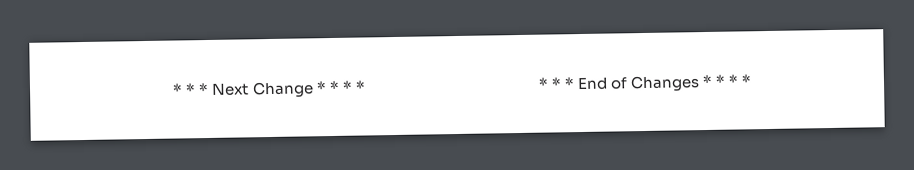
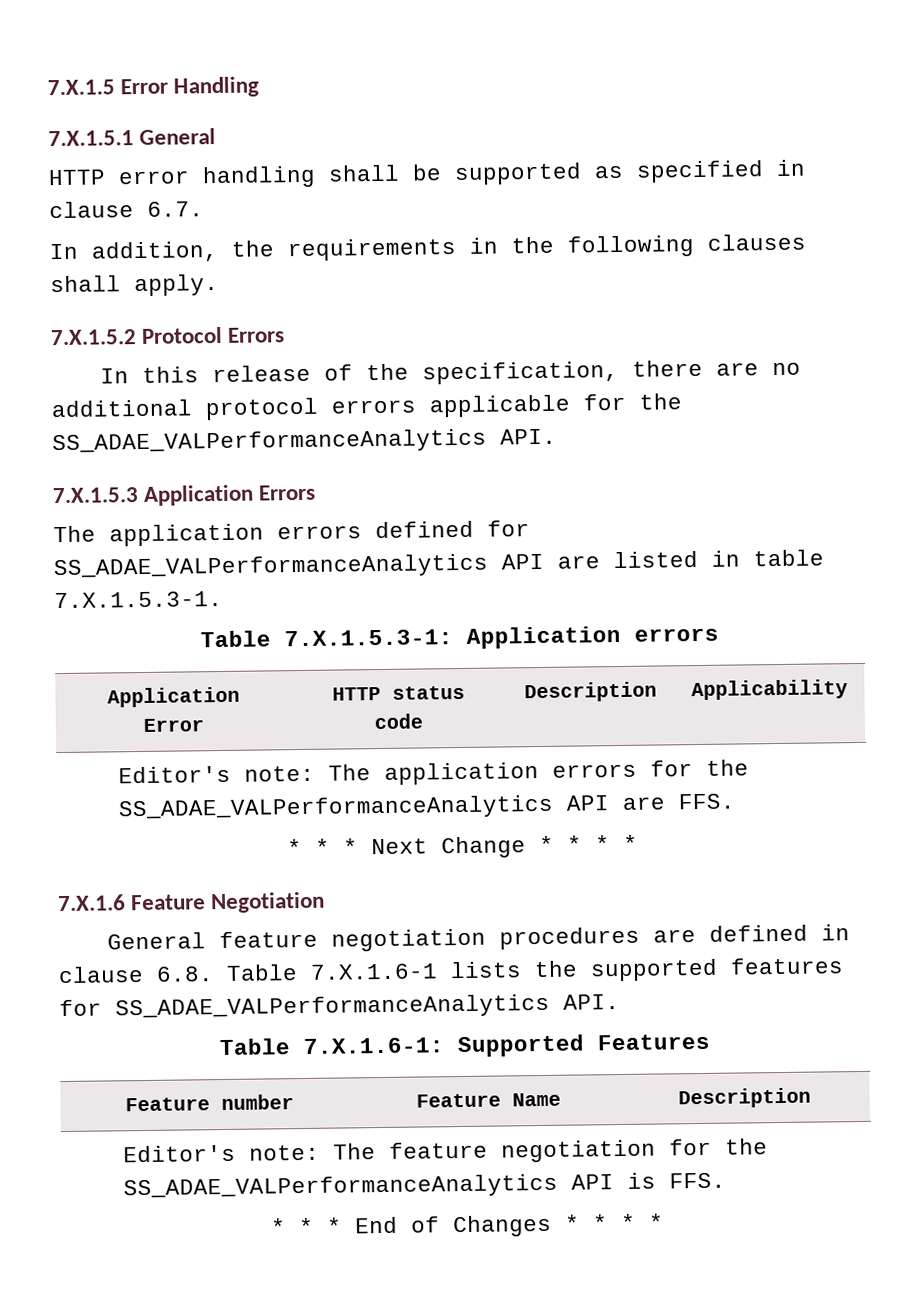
(172, 89) none -> [47,76,260,98] [48,128,217,147] [48,159,805,189] [49,201,204,219] [49,233,806,263] [50,274,219,297] [50,326,286,346] [100,359,802,385] [51,393,682,421] [52,428,557,456] [52,484,317,506] [53,520,530,547] [53,549,824,581] [54,590,223,609] [200,625,719,649] [106,686,240,708] [142,718,204,732] [332,685,465,701] [374,713,423,730] [524,681,657,703] [691,679,848,701] [117,759,749,785] [117,793,735,822] 7.X.1.5 Error Handling // 7.X.1.5.1 General // HTTP error handling shall be supported as specified in clause 6.7. // In addition, the requirements in the following clauses shall apply. // 7.X.1.5.2 Protocol Errors // In this release of the specification, there are no additional protocol errors applicable for the SS_ADAE_VALPerformanceAnalytics API. // 7.X.1.5.3 Application Errors // The application errors defined for SS_ADAE_VALPerformanceAnalytics API are listed in table 7.X.1.5.3-1. // Table 7.X.1.5.3-1: Application errors // Application Error | HTTP status code | Description | Applicability // Editor's note: The application errors for the SS_ADAE_VALPerformanceAnalytics API are FFS. //
(366, 86) none -> [57,891,326,914] [107,924,851,952] [58,957,844,984] [59,993,620,1021] [219,1033,710,1058] [125,1094,294,1112] [416,1092,561,1108] [678,1087,811,1109] [122,1138,768,1163] [122,1172,726,1201] // 7.X.1.6 Feature Negotiation // General feature negotiation procedures are defined in clause 6.8. Table 7.X.1.6-1 lists the supported features for SS_ADAE_VALPerformanceAnalytics API. // Table 7.X.1.6-1: Supported Features // Feature number | Feature Name | Description // Editor's note: The feature negotiation for the SS_ADAE_VALPerformanceAnalytics API is FFS.

